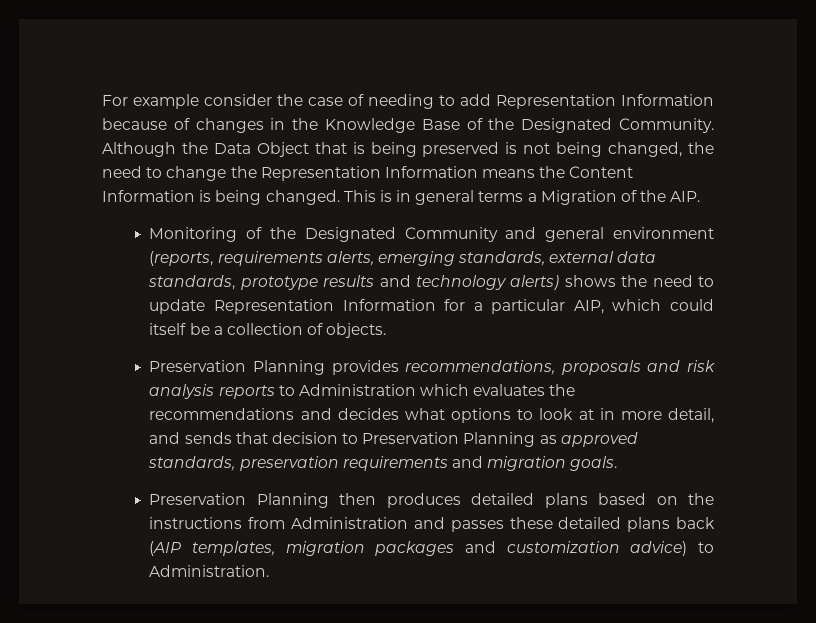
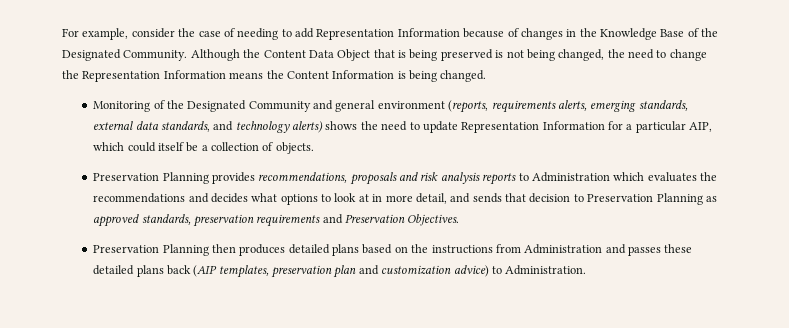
[133,94,199,109] example -> [82,28,129,40] example,
(208, 148) none -> [263,50,306,58] Content
[343,190,701,205] This is in general terms a Migration of the AIP. -> (487, 76) none
[240,275,375,290] prototype results -> (210, 126) none
[487,456,618,471] migration goals. -> [345,214,460,226] Preservation Objectives.
[285,541,455,556] migration packages -> [271,265,357,278] preservation plan

